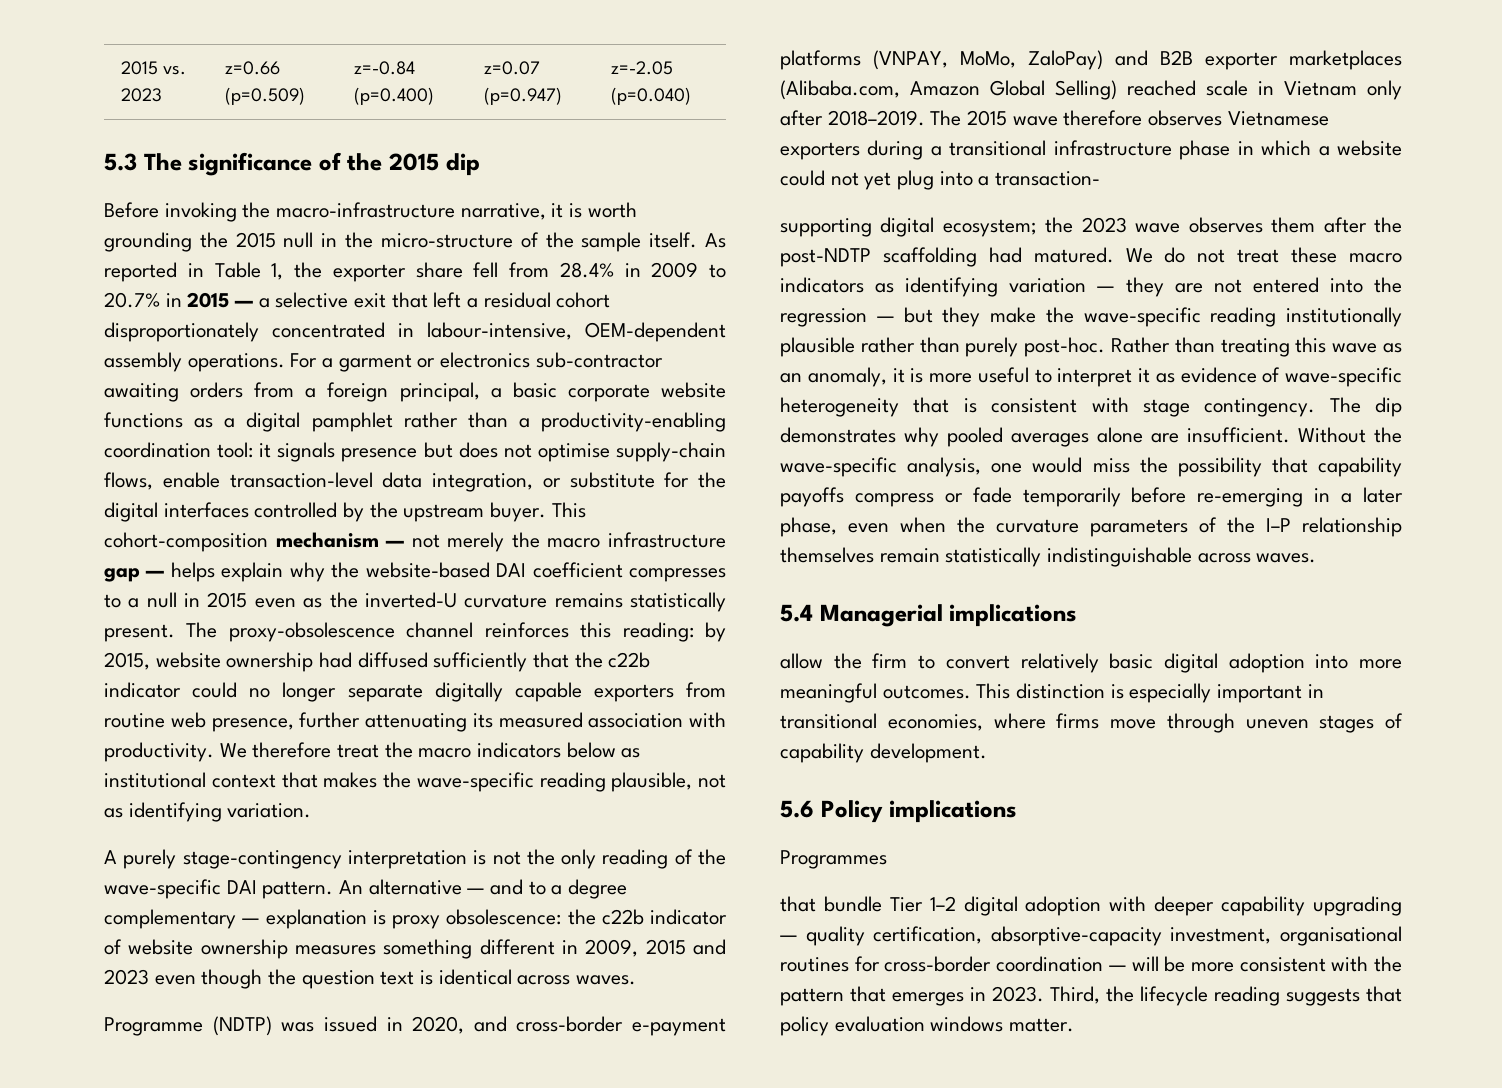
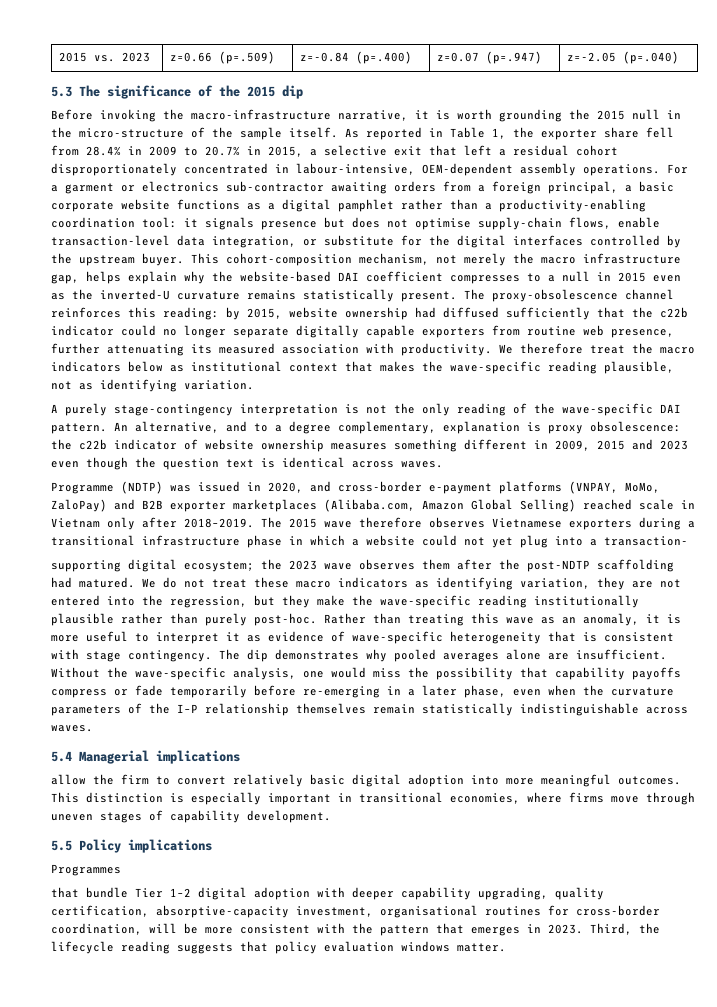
[224,87,305,105] (p=0.509) -> [218,51,275,64] (p=.509)
[353,87,434,105] (p=0.400) -> [355,51,412,64] (p=.400)
[483,87,562,105] (p=0.947) -> [485,51,542,64] (p=.947)
[610,87,691,105] (p=0.040) -> [622,51,679,64] (p=.040)
[187,292,254,308] 2015 — -> [268,146,303,157] 2015,
[275,532,405,548] mechanism — -> [359,253,429,265] mechanism,
[104,568,165,582] gap — -> [51,274,79,284] gap,
[368,879,485,895] alternative — -> [135,421,219,433] alternative,
[104,909,260,929] complementary — -> [338,421,436,434] complementary,
[1009,278,1115,293] variation — -> [520,578,590,589] variation,
[780,308,894,327] regression — -> [170,596,247,608] regression,
[780,800,814,818] 5.6 -> [51,840,72,851] 5.5
[1313,896,1402,916] [780,935,797,941] upgrading — -> [478,887,548,900] upgrading,
[996,956,1126,972] coordination — -> [51,923,142,935] coordination,

